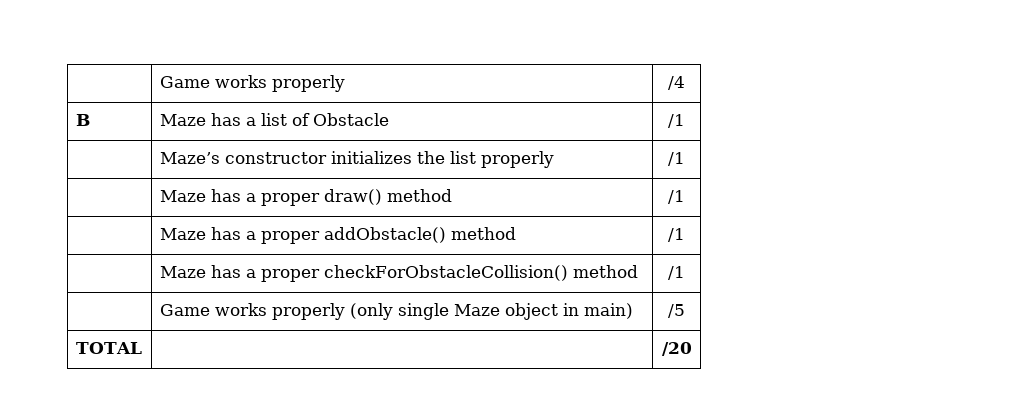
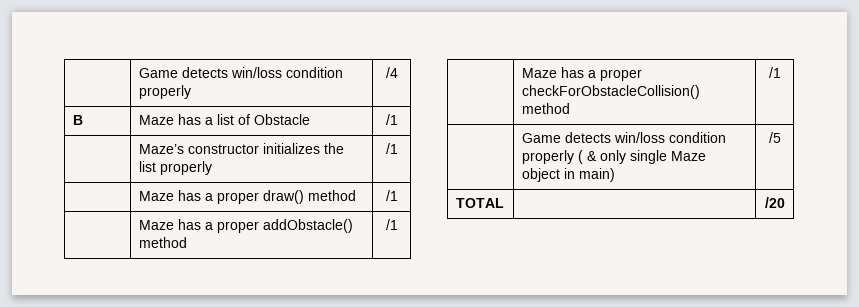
[159,75,267,88] | Game works -> [138,67,343,78] | Game detects win/loss condition
[214,303,393,320] works properly (only -> [564,132,726,143] [521,150,626,164] detects win/loss condition properly ( & only

